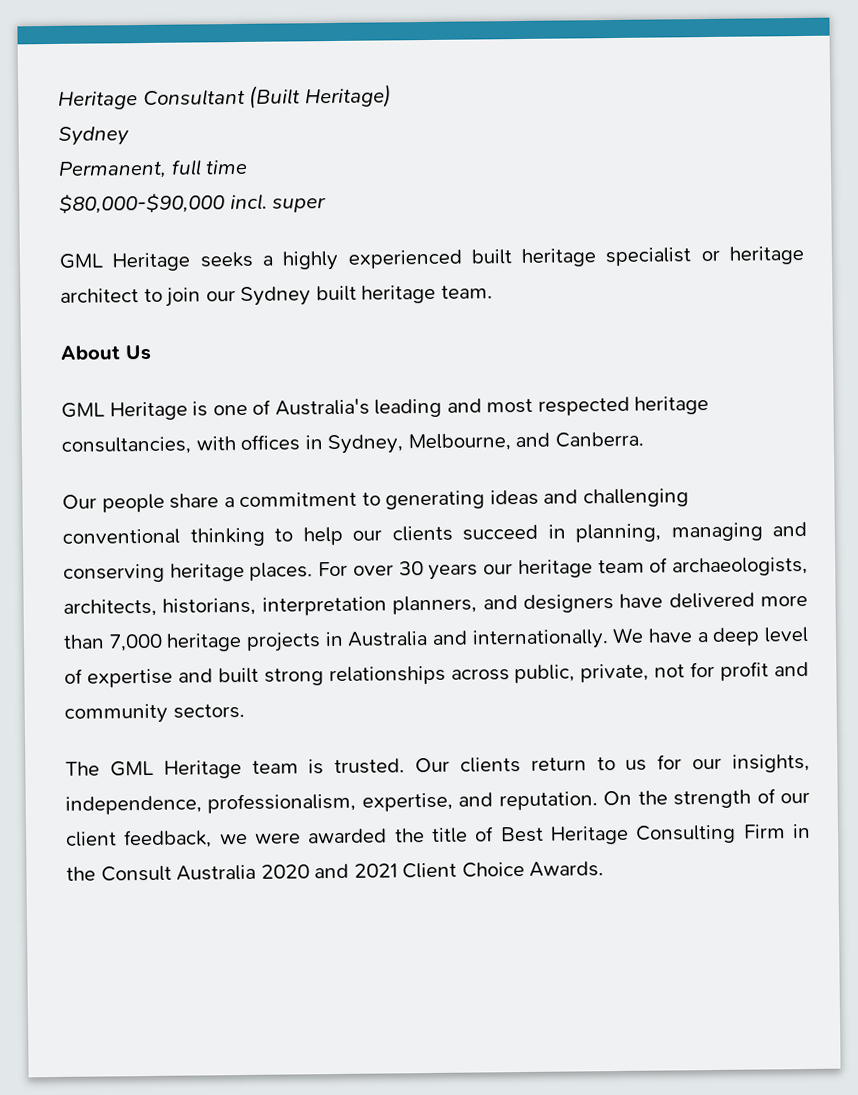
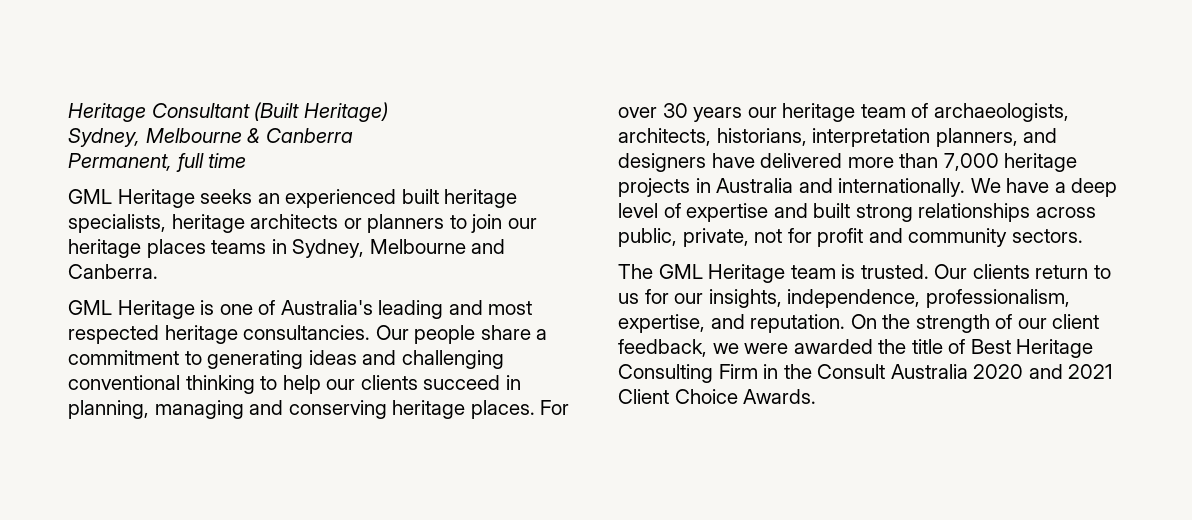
[58,126,129,146] Sydney -> [68,128,353,147] Sydney, Melbourne & Canberra
[59,193,327,214] // $80,000-$90,000 incl. super -> (247, 160) none
[261,250,340,271] a highly -> [257,193,280,204] an
[605,245,805,267] [60,284,493,307] [60,344,151,361] specialist or heritage architect to join our Sydney built heritage team. // About Us -> [68,214,537,233] [68,239,506,258] [68,264,158,279] specialists, heritage architects or planners to join our heritage places teams in Sydney, Melbourne and Canberra.
[61,431,644,455] consultancies, with offices in Sydney, Melbourne, and Canberra. // -> [243,325,371,340] consultancies.

